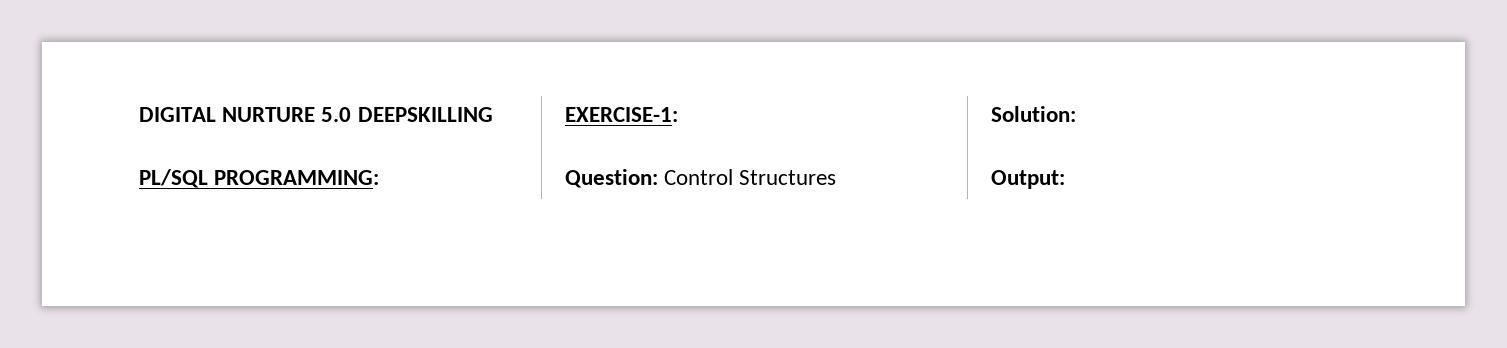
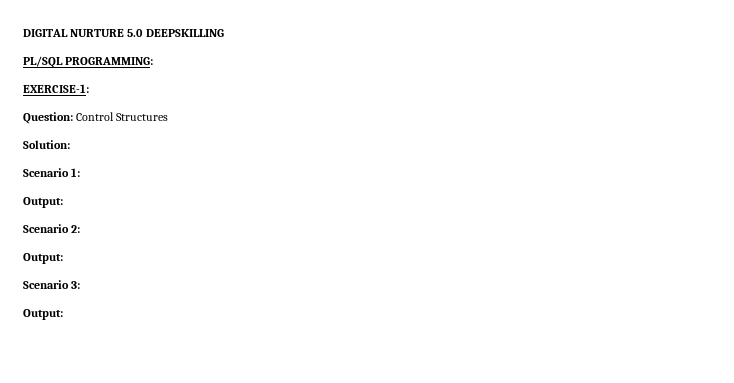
[991,170,1065,189] // Output: -> [23,168,81,177] [23,197,63,208] [23,224,81,233] [23,253,63,264] [23,280,81,289] [23,309,63,320] // Scenario 1: // Output: // Scenario 2: // Output: // Scenario 3: // Output:

